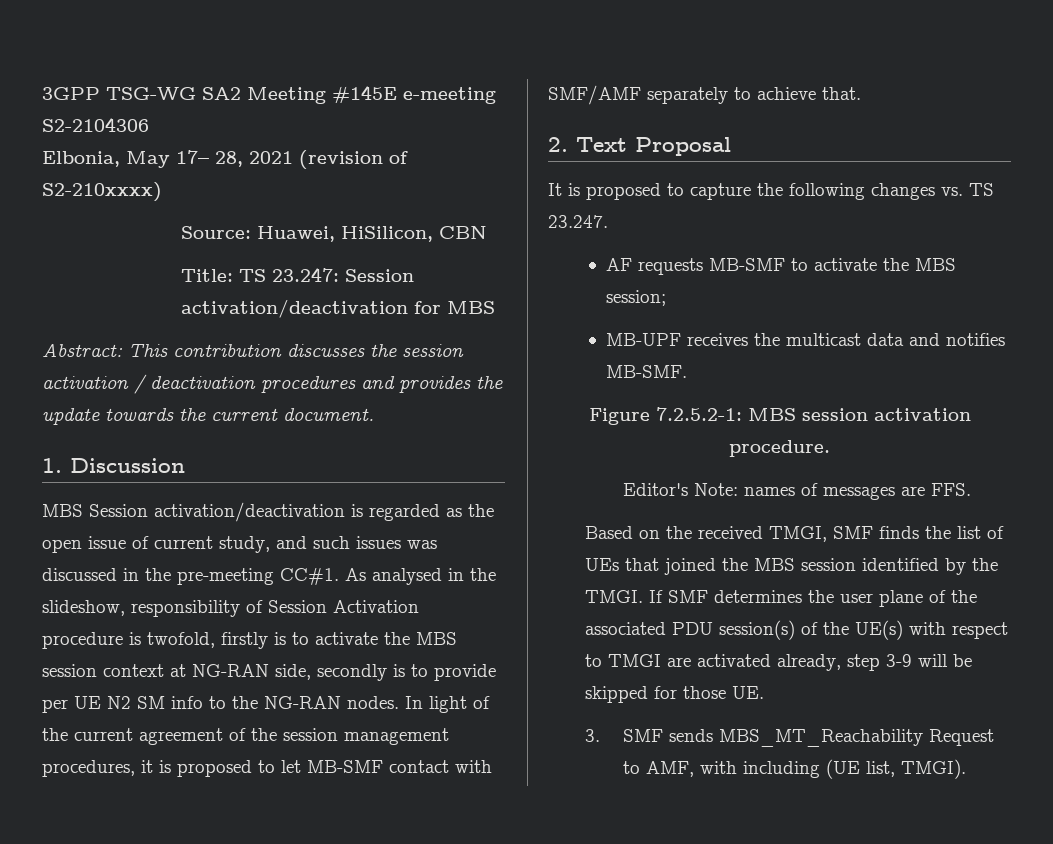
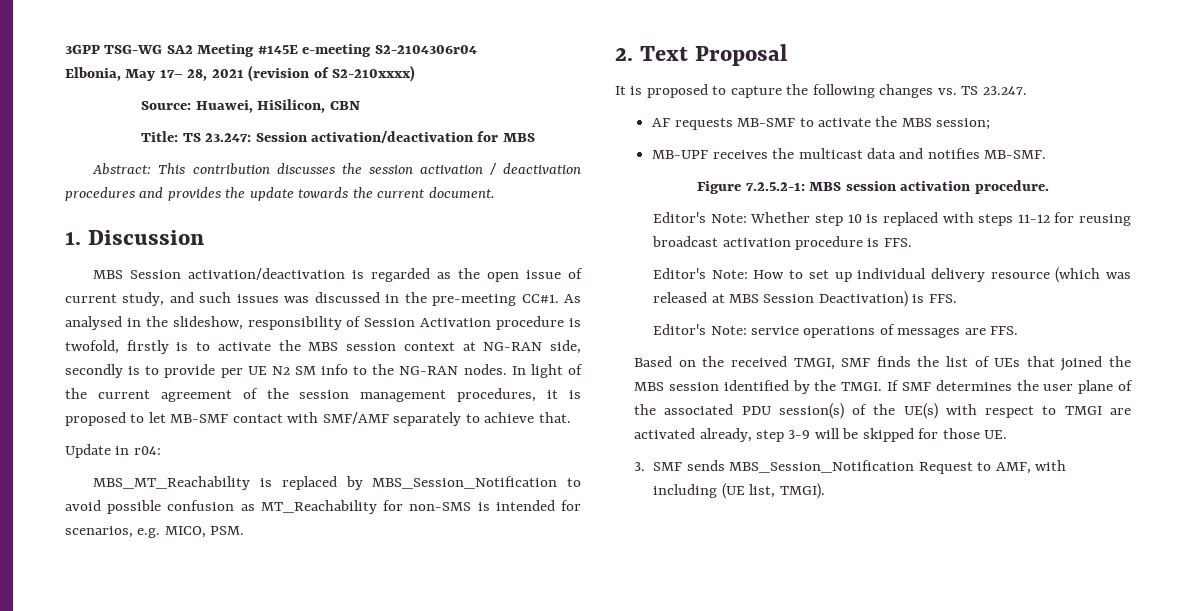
[42,117,149,132] S2-2104306 -> [374,45,477,54] S2-2104306r04
(861, 93) none -> [65,444,161,458] [93,476,581,490] [65,500,581,514] [65,526,245,538] // Update in r04: // MBS_MT_Reachability is replaced by MBS_Session_Notification to avoid possible confusion as MT_Reachability for non-SMS is intended for scenarios, e.g. MICO, PSM.
[743,487,795,496] names -> [750,212,1131,226] [652,236,912,250] [653,267,1131,283] [653,291,957,307] [653,324,876,338] Whether step 10 is replaced with steps 11-12 for reusing broadcast activation procedure is FFS. // Editor's Note: How to set up individual delivery resource (which was released at MBS Session Deactivation) is FFS. // Editor's Note: service operations
[718,729,923,747] MBS_MT_Reachability -> [729,460,915,473] MBS_Session_Notification

